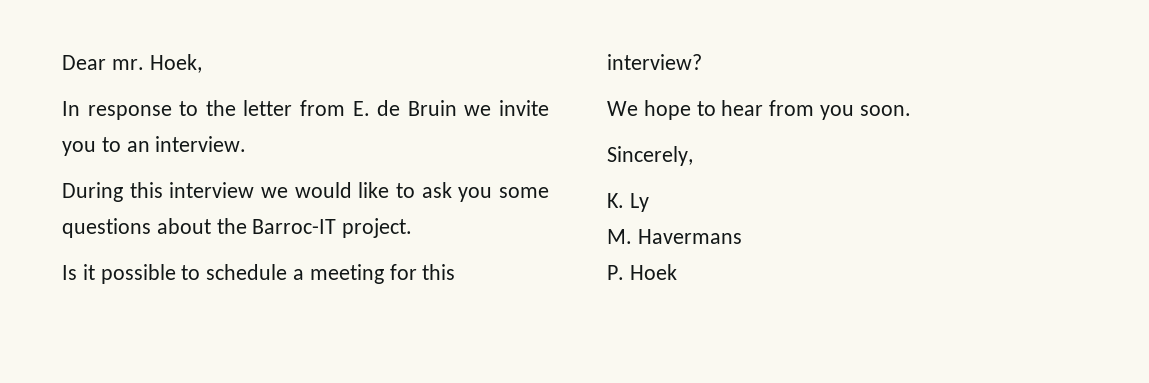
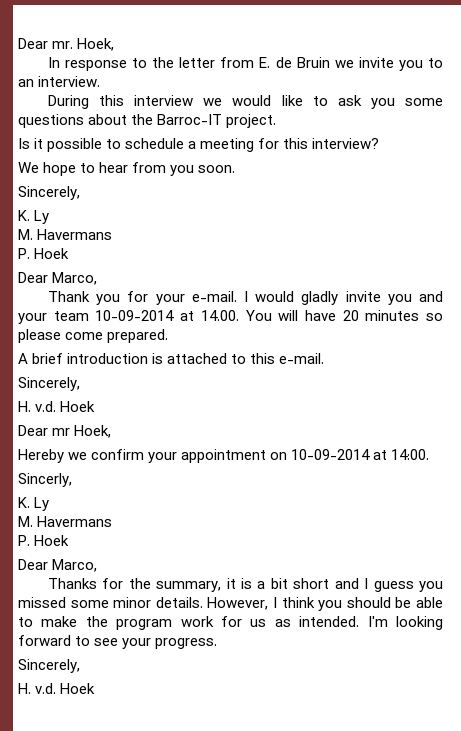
(677, 272) none -> [18,272,98,285] [47,291,443,305] [18,310,443,324] [18,329,169,343] [18,353,325,364] [18,377,80,391] [18,401,96,412] [18,425,112,438] [18,449,430,463] [18,473,72,487] [18,497,50,511] [18,516,113,527] [18,535,70,546] [18,559,98,572] [47,578,443,592] [18,597,444,611] [18,616,443,630] [18,635,218,649] [18,659,80,673] [18,683,96,694] // Dear Marco, // Thank you for your e-mail. I would gladly invite you and your team 10-09-2014 at 14.00. You will have 20 minutes so please come prepared. // A brief introduction is attached to this e-mail. // Sincerely, // H. v.d. Hoek // Dear mr Hoek, // Hereby we confirm your appointment on 10-09-2014 at 14:00. // Sincerly, // K. Ly // M. Havermans // P. Hoek // Dear Marco, // Thanks for the summary, it is a bit short and I guess you missed some minor details. However, I think you should be able to make the program work for us as intended. I'm looking forward to see your progress. // Sincerely, // H. v.d. Hoek

